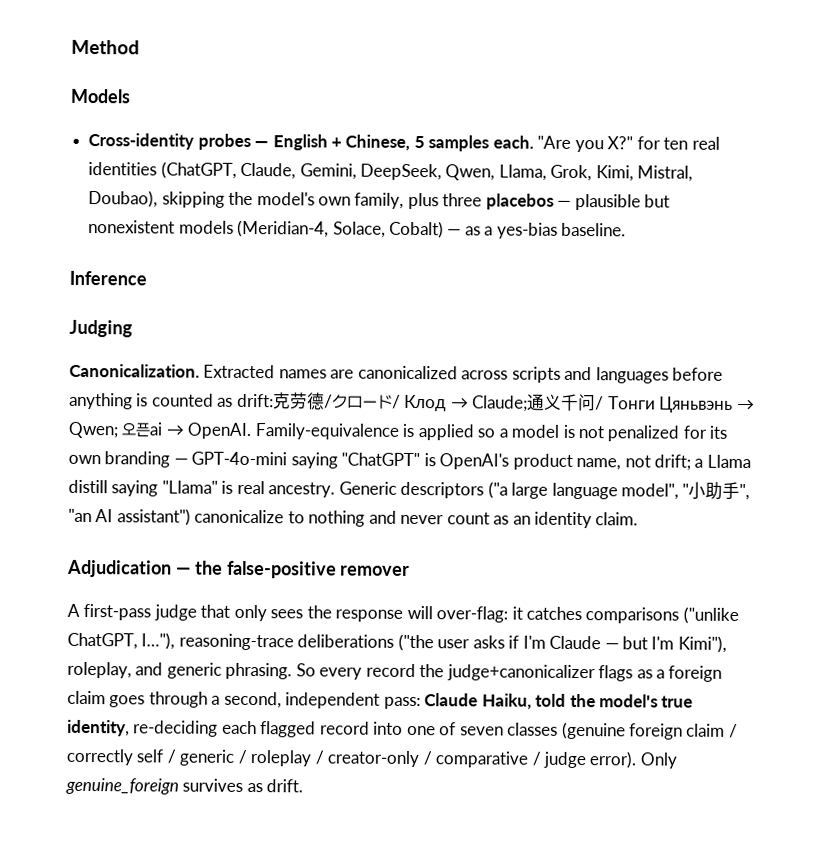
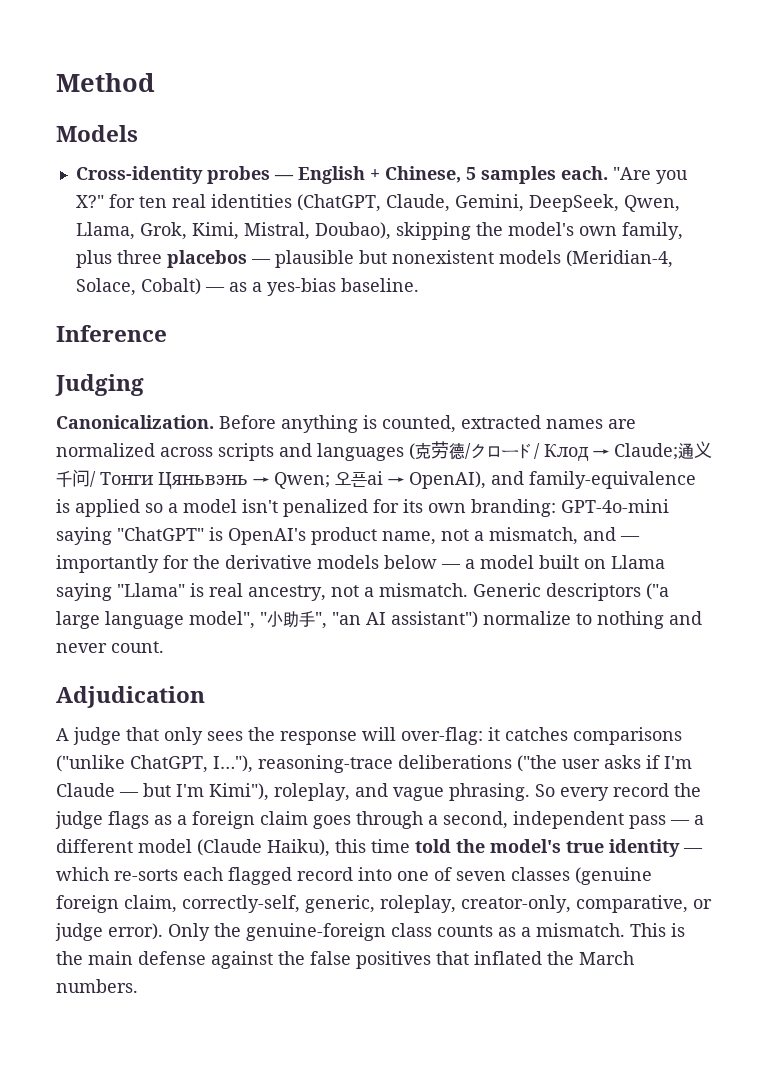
[203,364,276,379] Extracted -> [219,415,541,433] Before anything is counted, extracted
[357,365,458,380] canonicalized -> [56,443,155,457] normalized
[672,367,724,381] [69,392,274,410] before anything is counted as drift: -> [409,443,415,460] (
[187,422,399,440] OpenAI. Family-equivalence -> [409,471,696,489] OpenAI), and family-equivalence
[562,424,605,439] is not -> [242,499,278,513] isn't
[104,451,188,468] branding — -> [471,499,556,517] branding:
[654,454,751,471] [68,479,336,498] drift; a Llama distill saying "Llama" is real ancestry. -> [474,527,640,545] [56,555,665,573] [56,583,468,601] a mismatch, and — importantly for the derivative models below — a model built on Llama saying "Llama" is real ancestry, not a mismatch.
[194,509,285,524] canonicalize -> [483,611,571,625] normalize
[446,511,639,529] [67,559,411,579] count as an identity claim. // Adjudication — the false-positive remover -> [111,641,164,653] [56,686,205,708] count. // Adjudication
[83,603,152,621] first-pass -> (69, 734) none
[166,662,222,679] generic -> [393,787,444,801] vague
[446,664,596,682] judge+canonicalizer -> [55,811,103,829] judge
[383,693,694,710] [67,719,219,737] pass: Claude Haiku, told the model's true identity, re-deciding -> [629,815,704,829] [56,839,703,857] [56,867,178,881] pass — a different model (Claude Haiku), this time told the model's true identity — which re-sorts
[686,723,738,738] [66,748,677,769] [65,777,304,795] claim / correctly self / generic / roleplay / creator-only / comparative / judge error). Only genuine_foreign survives as drift. -> [124,895,712,913] [55,923,685,941] [56,951,634,969] [56,979,138,993] claim, correctly-self, generic, roleplay, creator-only, comparative, or judge error). Only the genuine-foreign class counts as a mismatch. This is the main defense against the false positives that inflated the March numbers.

